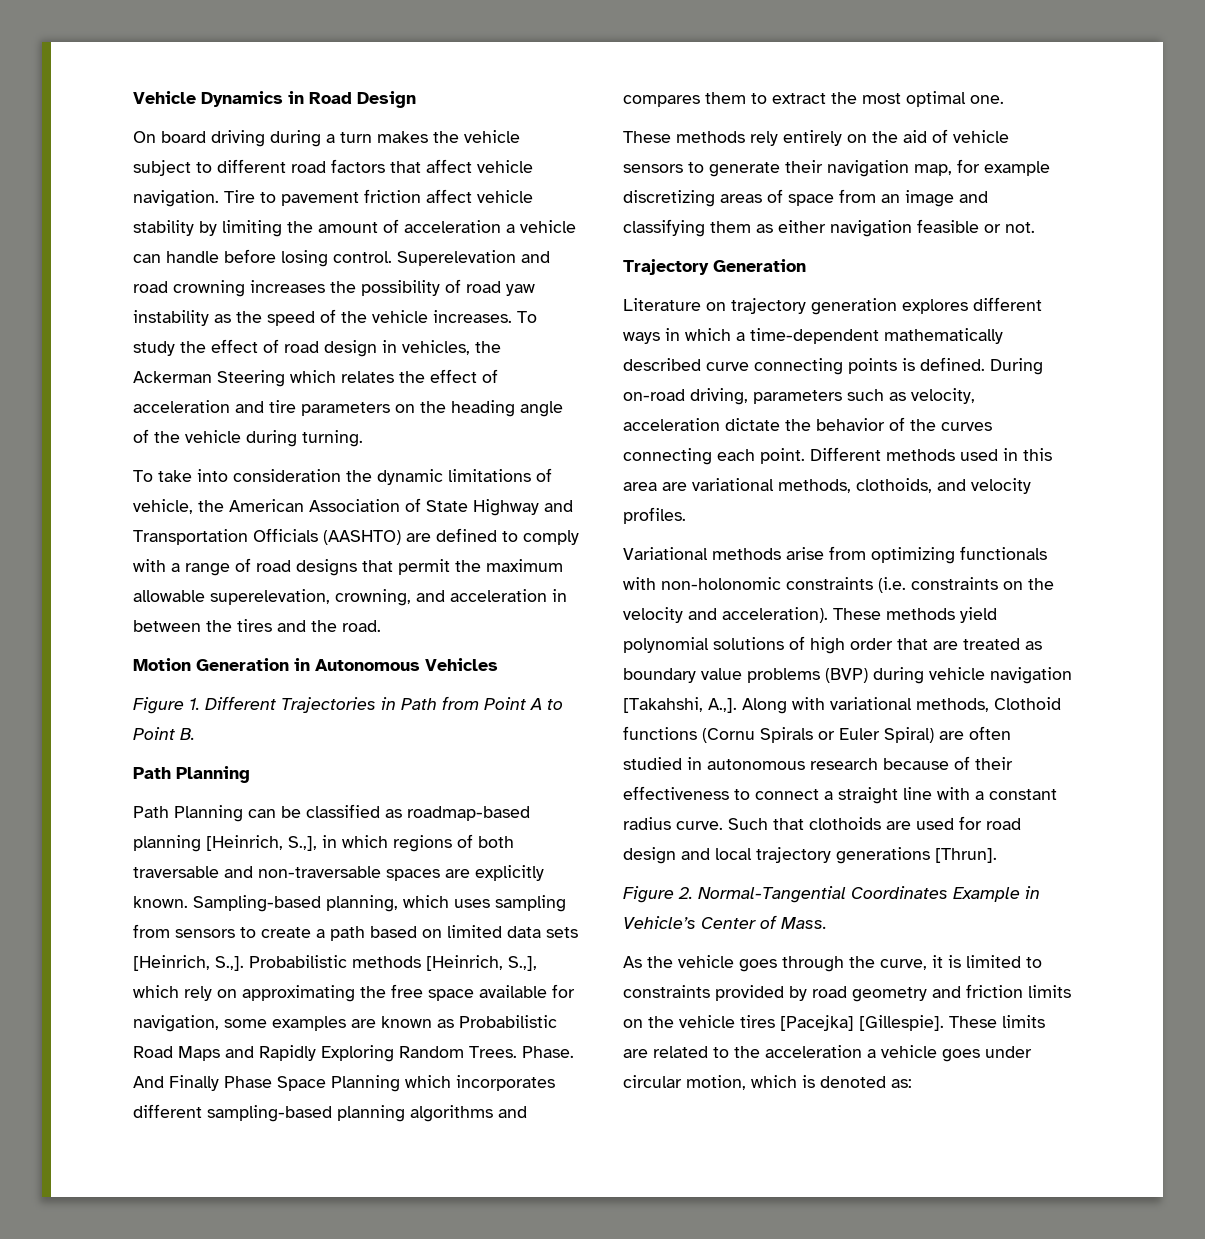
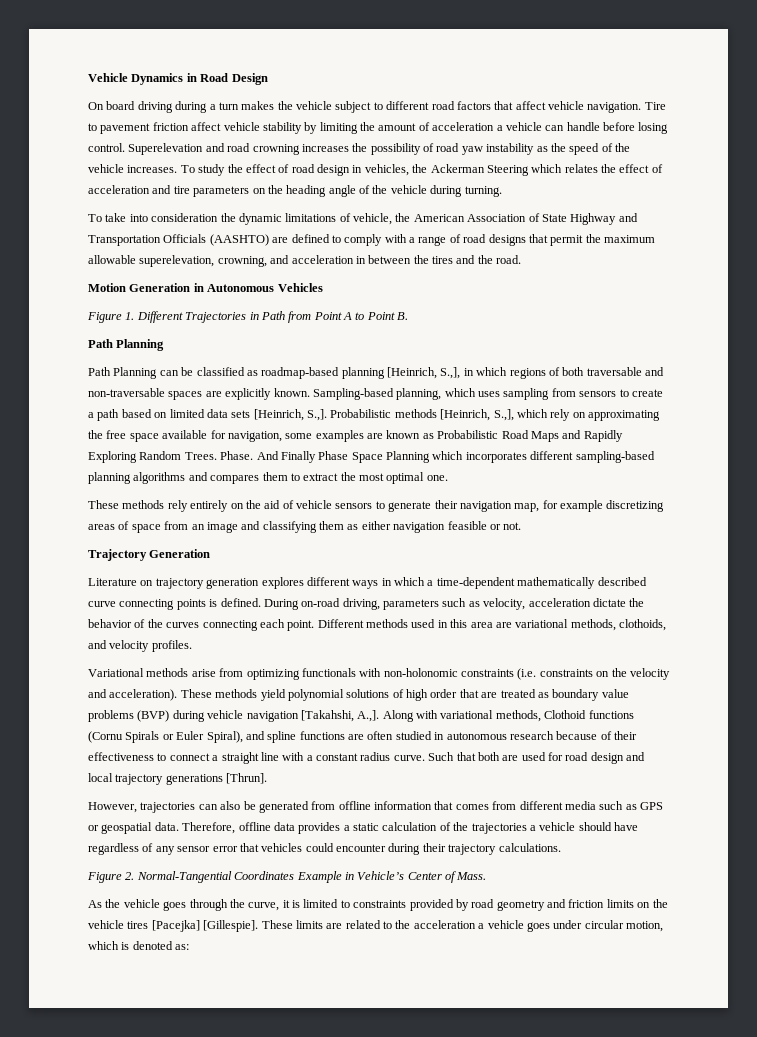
[884,727,934,743] Spiral) -> [206,731,345,743] Spiral), and spline functions
[809,817,881,830] clothoids -> [477,752,500,761] both
(997, 855) none -> [88,801,663,813] [88,822,638,834] [88,843,561,855] // However, trajectories can also be generated from offline information that comes from different media such as GPS or geospatial data. Therefore, offline data provides a static calculation of the trajectories a vehicle should have regardless of any sensor error that vehicles could encounter during their trajectory calculations.

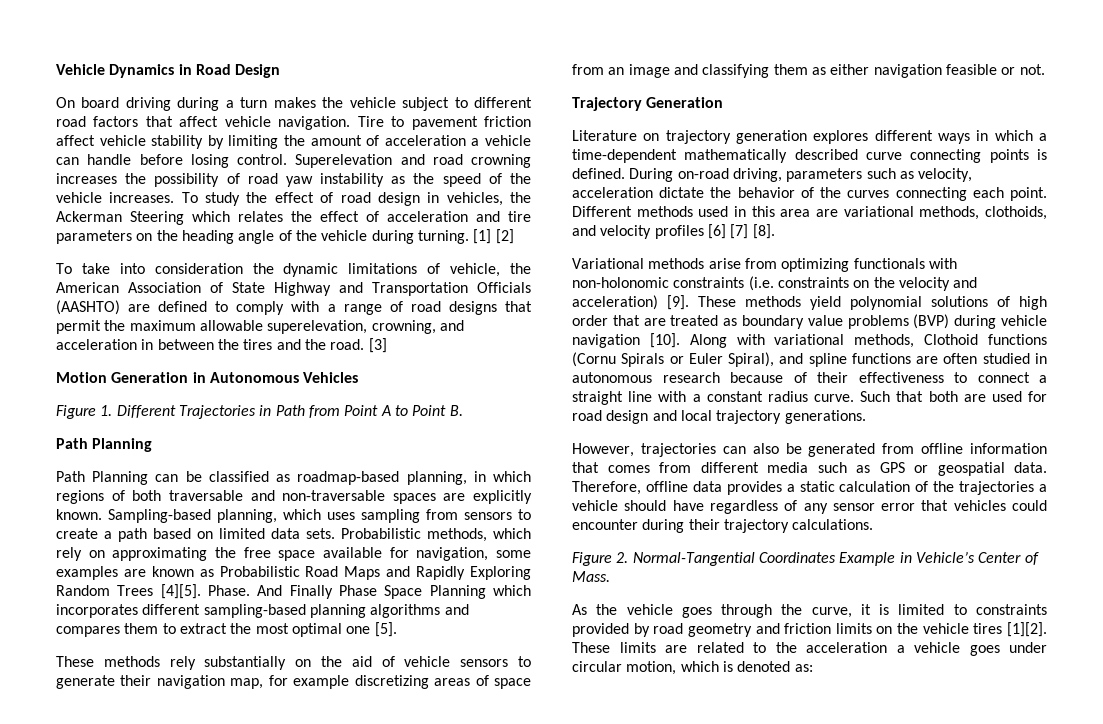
(502, 191) none -> [473,229,514,244] [1] [2]
(522, 259) none -> [368,338,387,353] [3]
[341,367,461,379] planning [Heinrich, S.,], -> [406,471,467,485] planning,
[231,409,514,421] sets [Heinrich, S.,]. Probabilistic methods [Heinrich, S.,], -> [306,528,487,542] sets. Probabilistic methods,
[184,452,217,460] Trees. -> [117,584,201,599] Trees [4][5].
[426,475,448,481] one. -> [346,622,397,637] one [5].
[190,500,229,512] entirely -> [204,656,287,670] substantially
[151,640,192,652] profiles. -> [654,224,775,239] profiles [6] [7] [8].
[109,689,178,701] acceleration). -> [572,295,689,310] acceleration) [9].
[300,710,380,722] [Takahshi, A.,]. -> [649,333,680,348] [10].
[165,773,268,785] generations [Thrun]. -> [784,410,866,424] generations.
[151,920,259,932] [Pacejka] [Gillespie]. -> [1007,622,1047,637] [1][2].

